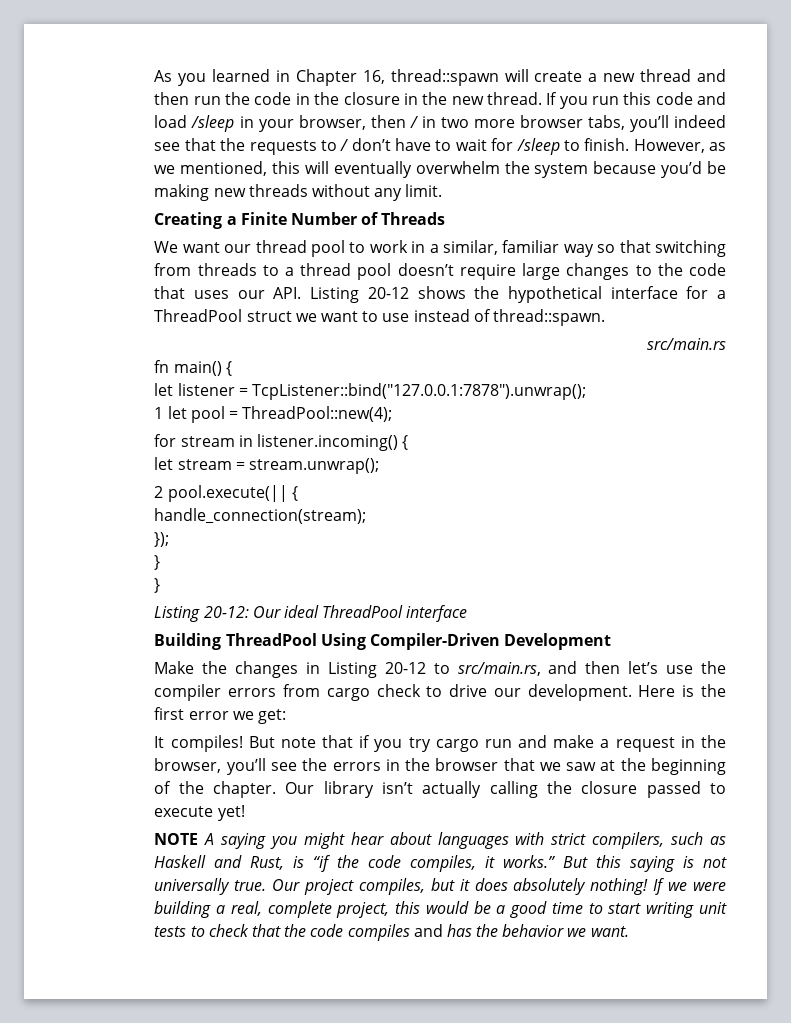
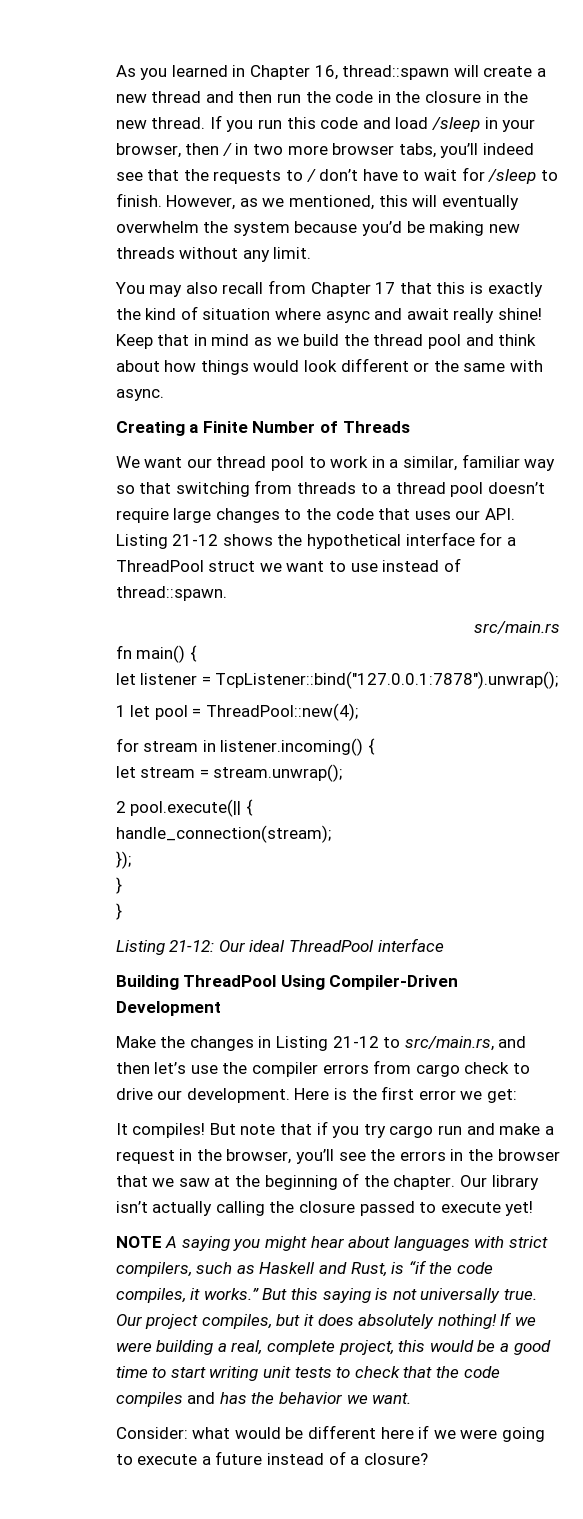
(443, 190) none -> [114,280,543,297] [115,306,542,323] [115,334,537,349] [115,358,543,375] [115,389,164,401] // You may also recall from Chapter 17 that this is exactly the kind of situation where async and await really shine! Keep that in mind as we build the thread pool and think about how things would look different or the same with async.
[367,287,409,299] 20-12 -> [172,534,219,546] 21-12
[203,606,249,618] 20-12: -> [169,940,215,952] 21-12:
[384,662,426,674] 20-12 -> [332,1036,379,1048] 21-12
(629, 931) none -> [115,1425,545,1442] [115,1451,428,1465] // Consider: what would be different here if we were going to execute a future instead of a closure?

